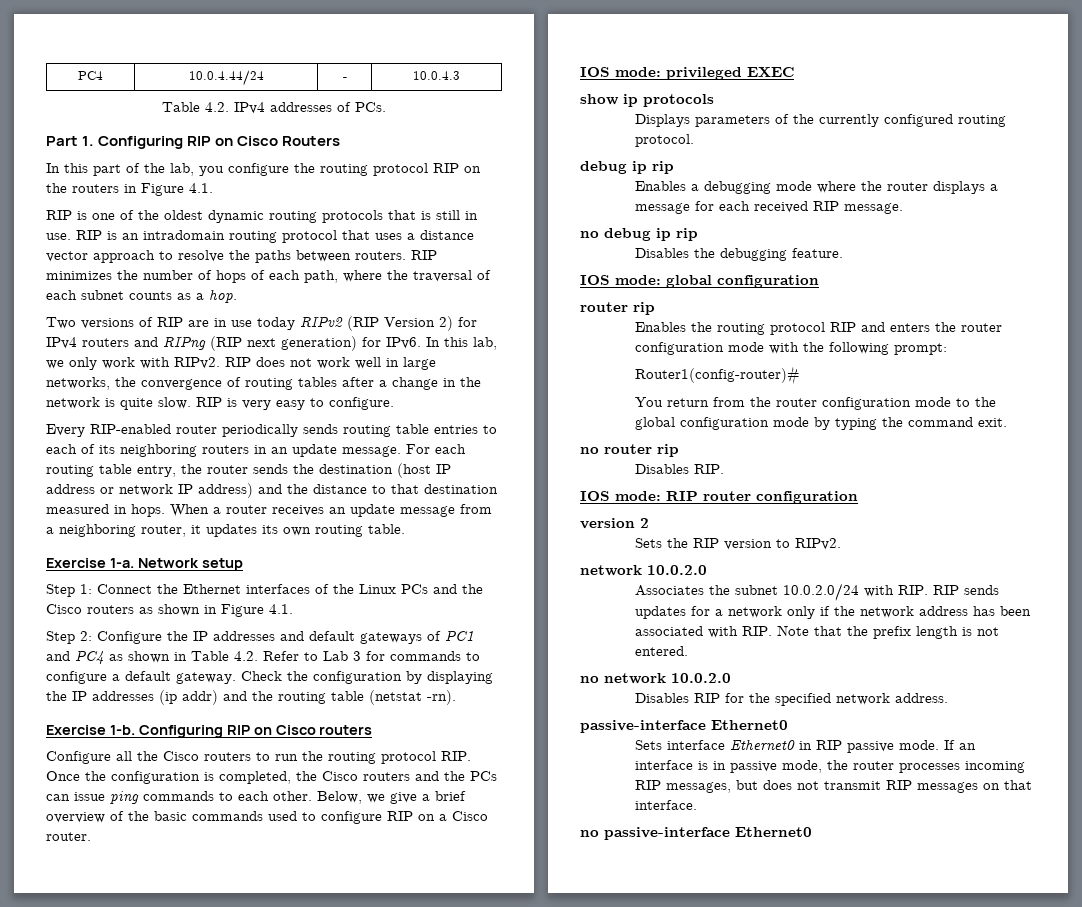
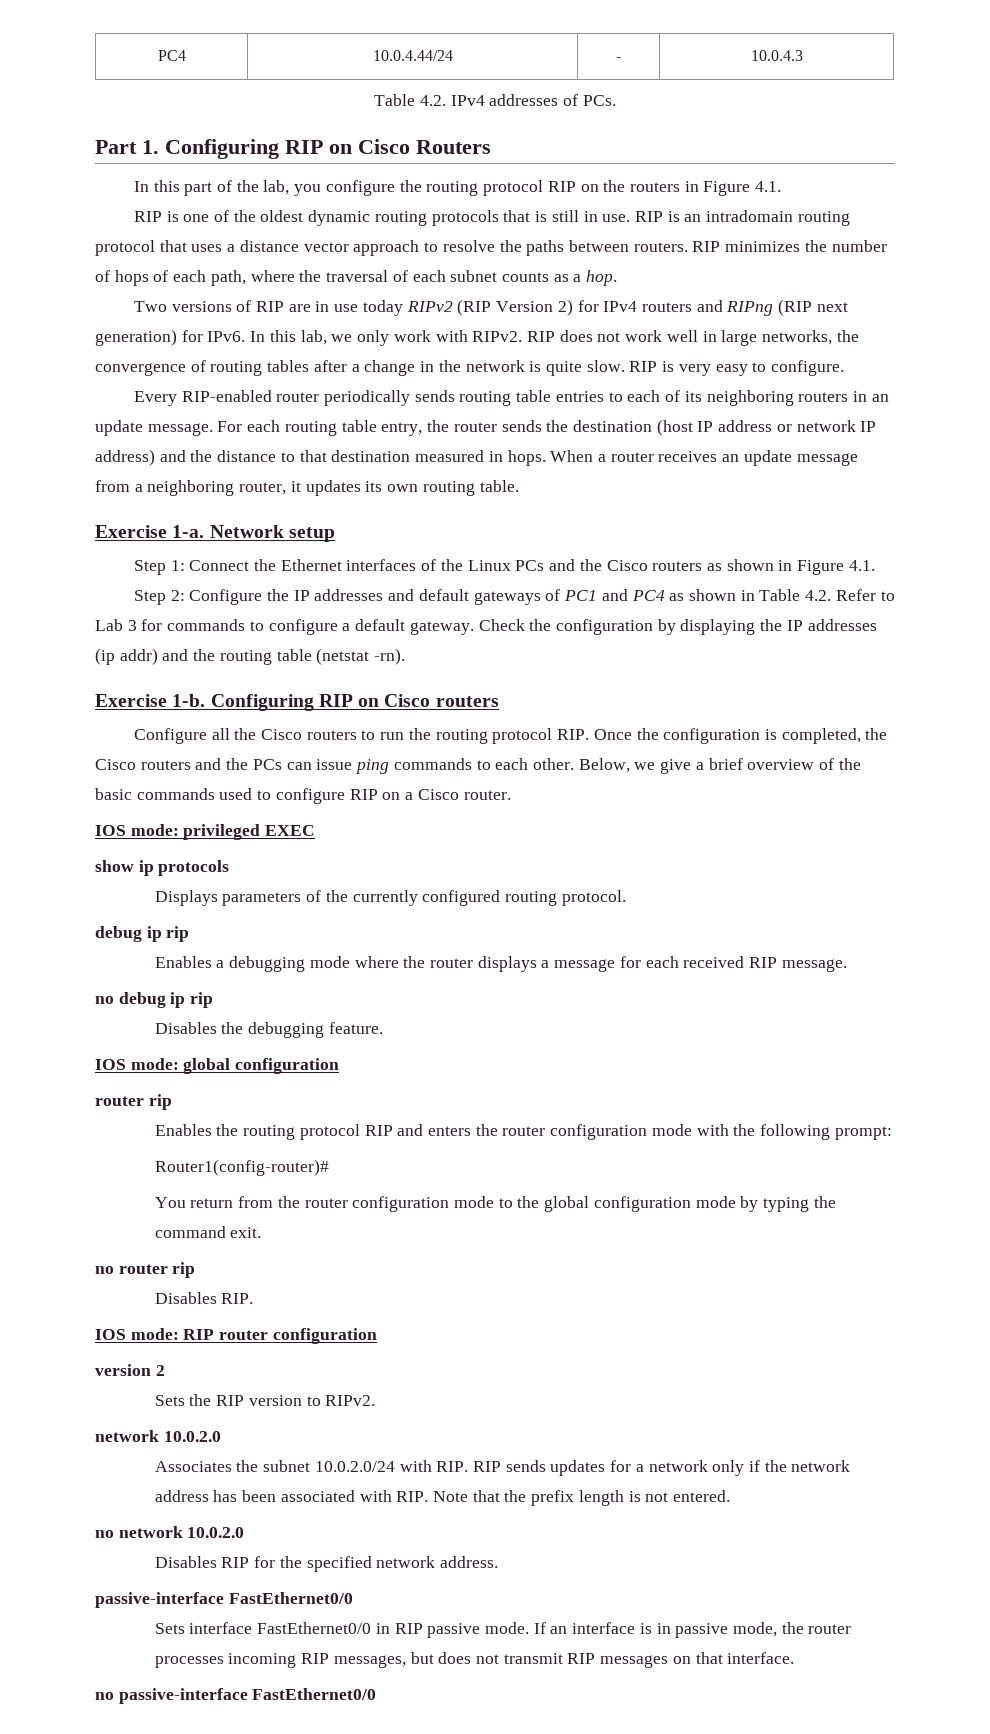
[711,720,788,730] Ethernet0 -> [228,1592,353,1604] FastEthernet0/0
[730,739,796,751] Ethernet0 -> [257,1622,372,1634] FastEthernet0/0
[735,827,812,837] Ethernet0 -> [252,1688,377,1700] FastEthernet0/0

